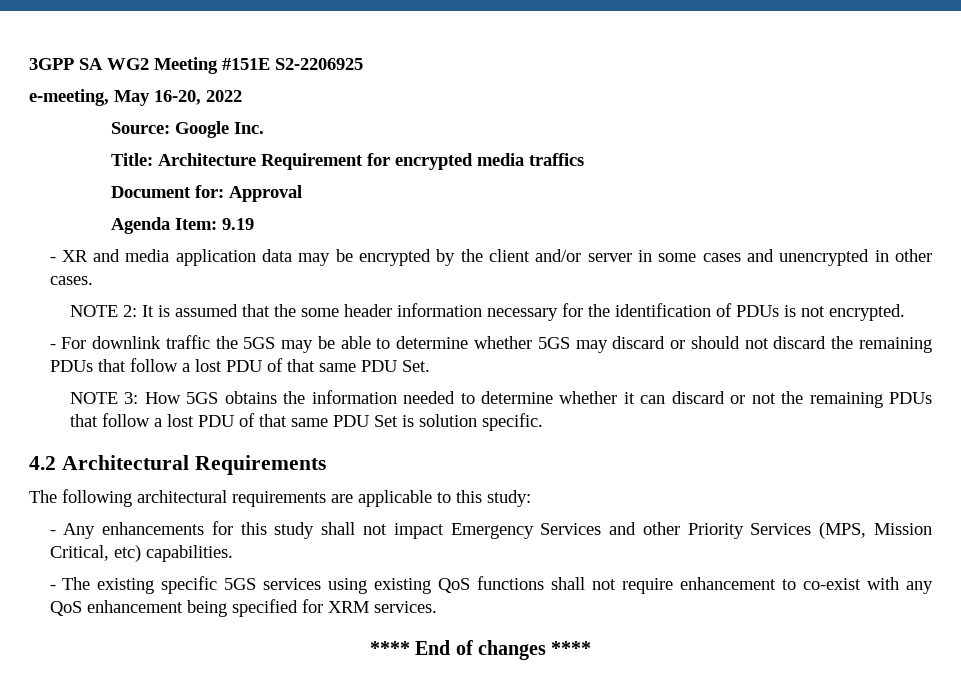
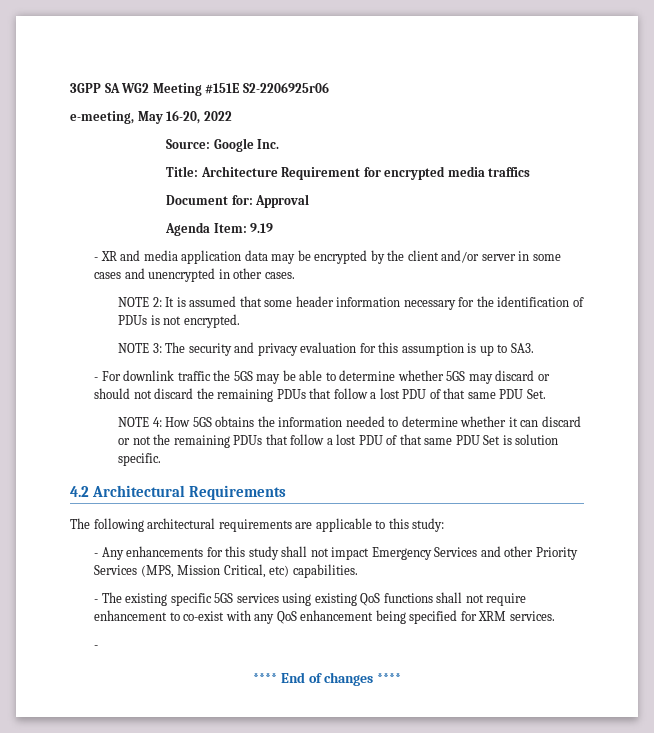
[275,58,363,70] S2-2206925 -> [242,82,329,93] S2-2206925r06
[274,304,297,317] the -> (262, 301) none
(906, 312) none -> [118,342,534,356] // NOTE 3: The security and privacy evaluation for this assumption is up to SA3.
[124,392,139,404] 3: -> [152,417,162,427] 4:
(437, 607) none -> [94,645,99,649] // -

